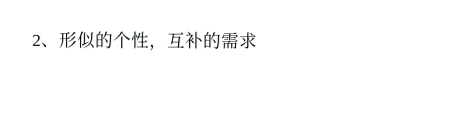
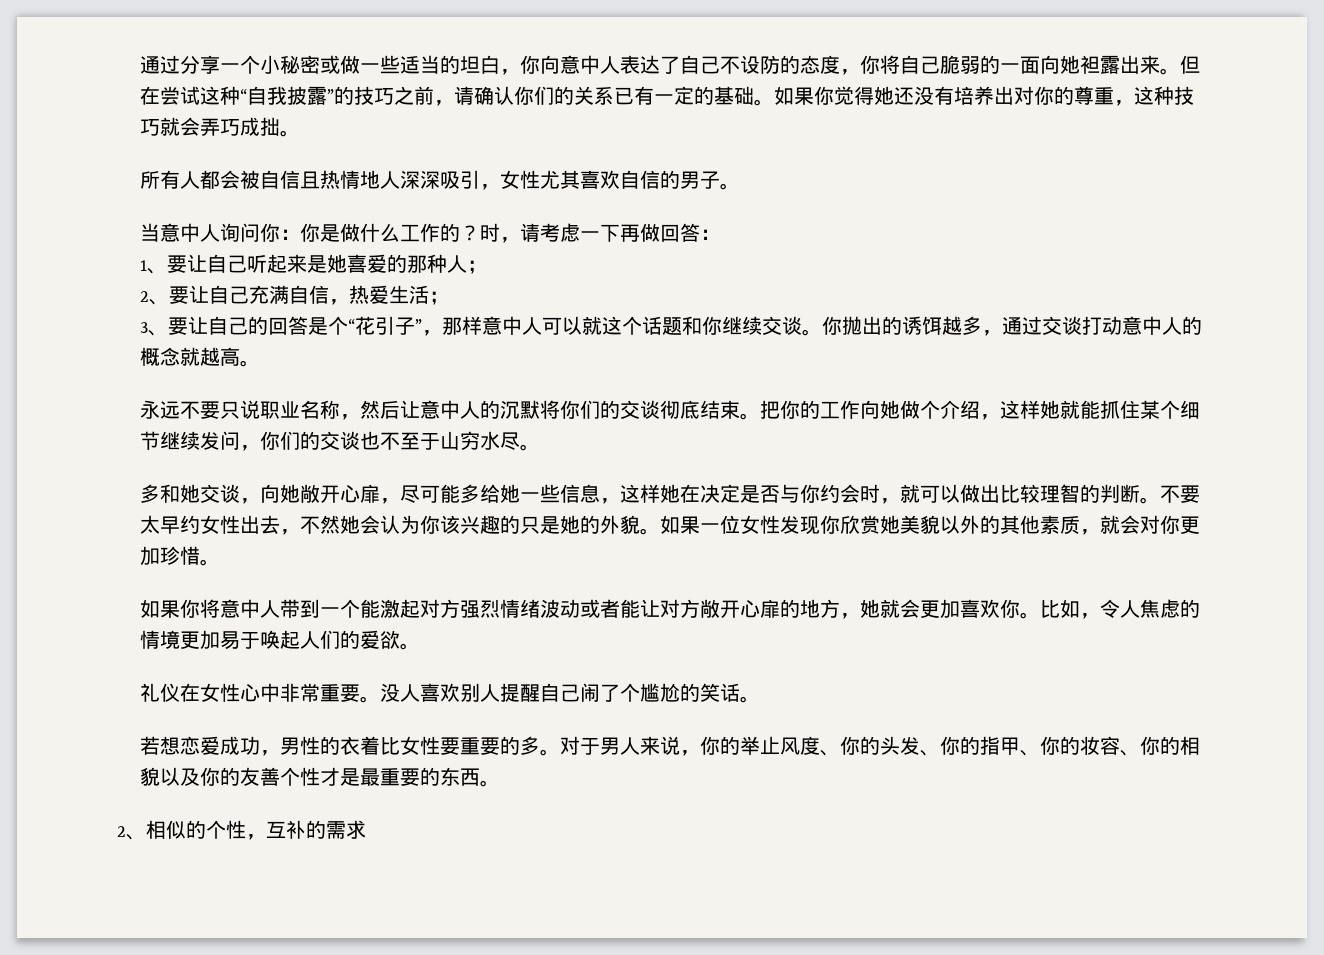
[32,31,78,49] 2、形 -> [140,55,1201,75] [140,86,1195,106] [140,117,301,137] [140,170,741,190] [140,223,721,243] [140,254,488,274] [140,285,450,305] [140,316,1203,336] [140,347,261,367] [140,400,1201,420] [140,431,541,451] [140,484,1201,504] [140,515,1201,535] [140,546,221,566] [140,599,1201,619] [140,630,421,650] [140,683,761,703] [140,736,1201,756] [140,767,501,787] [117,820,166,840] 通过分享一个小秘密或做一些适当的坦白，你向意中人表达了自己不设防的态度，你将自己脆弱的一面向她袒露出来。但在尝试这种“自我披露”的技巧之前，请确认你们的关系已有一定的基础。如果你觉得她还没有培养出对你的尊重，这种技巧就会弄巧成拙。 // 所有人都会被自信且热情地人深深吸引，女性尤其喜欢自信的男子。 // 当意中人询问你：你是做什么工作的？时，请考虑一下再做回答： // 1、要让自己听起来是她喜爱的那种人； // 2、要让自己充满自信，热爱生活； // 3、要让自己的回答是个“花引子”，那样意中人可以就这个话题和你继续交谈。你抛出的诱饵越多，通过交谈打动意中人的概念就越高。 // 永远不要只说职业名称，然后让意中人的沉默将你们的交谈彻底结束。把你的工作向她做个介绍，这样她就能抓住某个细节继续发问，你们的交谈也不至于山穷水尽。 // 多和她交谈，向她敞开心扉，尽可能多给她一些信息，这样她在决定是否与你约会时，就可以做出比较理智的判断。不要太早约女性出去，不然她会认为你该兴趣的只是她的外貌。如果一位女性发现你欣赏她美貌以外的其他素质，就会对你更加珍惜。 // 如果你将意中人带到一个能激起对方强烈情绪波动或者能让对方敞开心扉的地方，她就会更加喜欢你。比如，令人焦虑的情境更加易于唤起人们的爱欲。 // 礼仪在女性心中非常重要。没人喜欢别人提醒自己闹了个尴尬的笑话。 // 若想恋爱成功，男性的衣着比女性要重要的多。对于男人来说，你的举止风度、你的头发、你的指甲、你的妆容、你的相貌以及你的友善个性才是最重要的东西。 // 2、相

